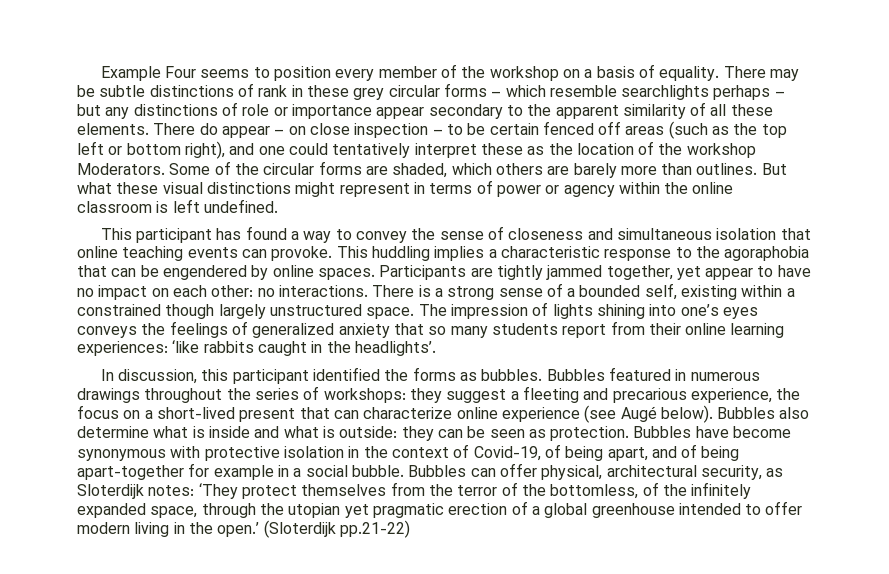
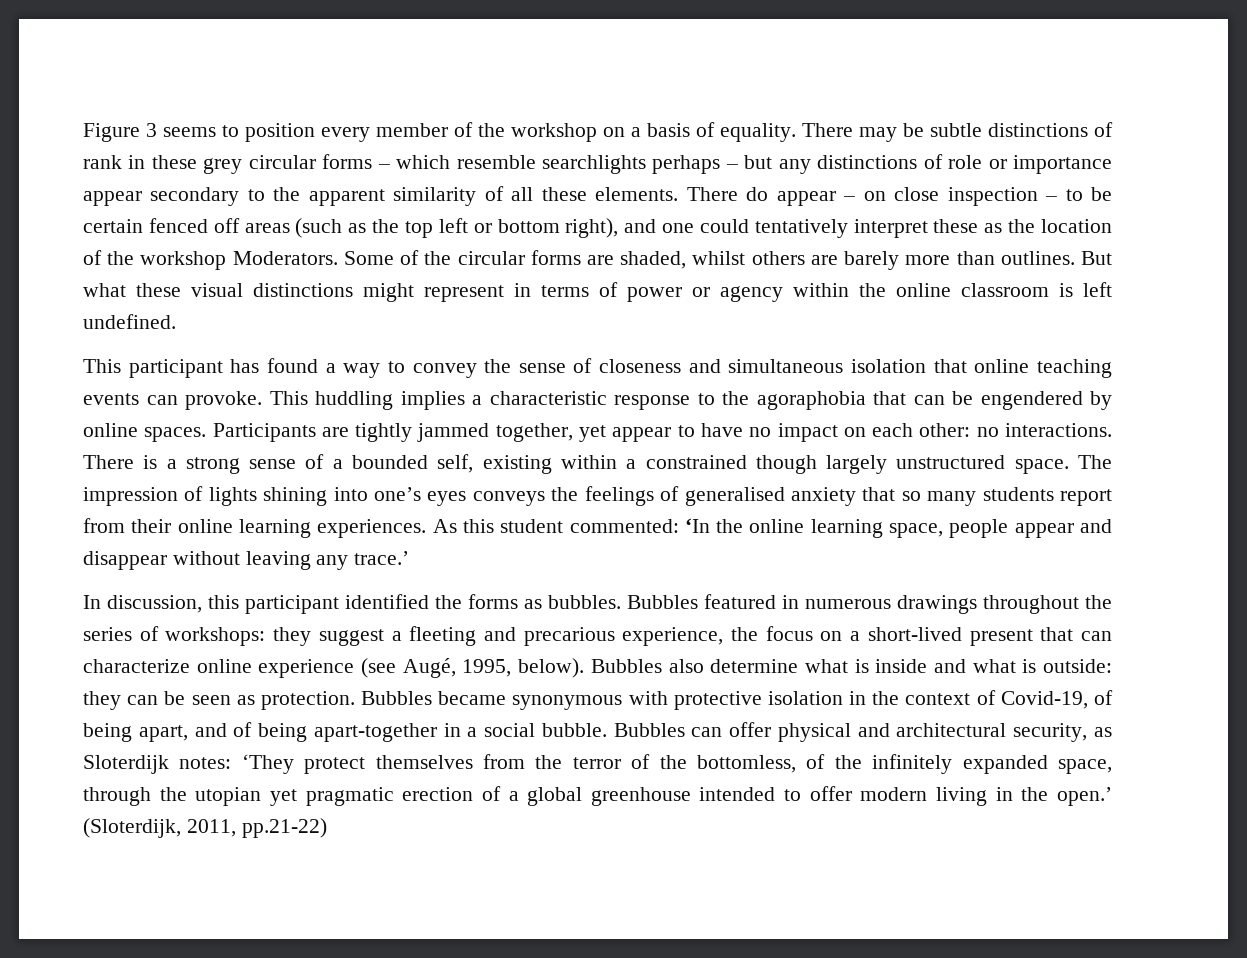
[100,66,197,81] Example Four -> [83,123,157,142] Figure 3
[451,163,492,175] which -> [692,251,746,265] whilst
[252,323,335,338] generalized -> [684,487,785,506] generalised
[77,340,436,356] experiences: ‘like rabbits caught in the headlights’. -> [317,518,1112,538] [83,551,410,570] experiences. As this student commented: ‘In the online learning space, people appear and disappear without leaving any trace.’
[620,406,657,422] Augé -> [402,658,512,678] Augé, 1995,
[695,426,792,438] have become -> [438,691,507,705] became
[188,463,274,480] for example -> (437, 732) none
[541,465,603,480] physical, -> [777,723,890,742] physical and
[263,520,336,538] (Sloterdijk -> [83,818,236,838] (Sloterdijk, 2011,

